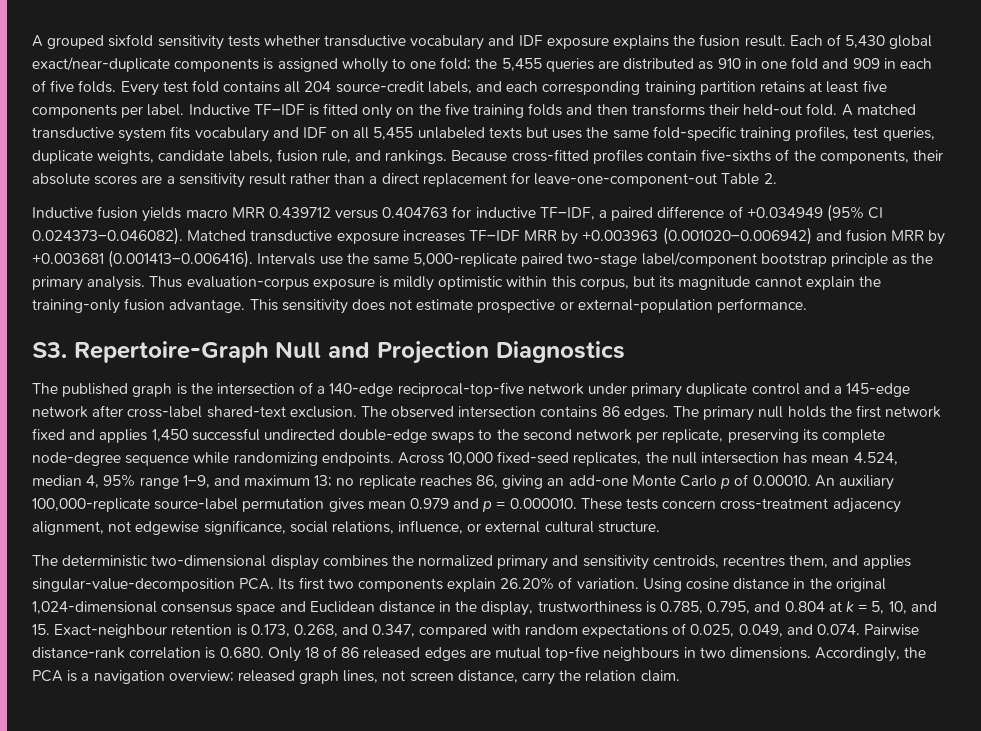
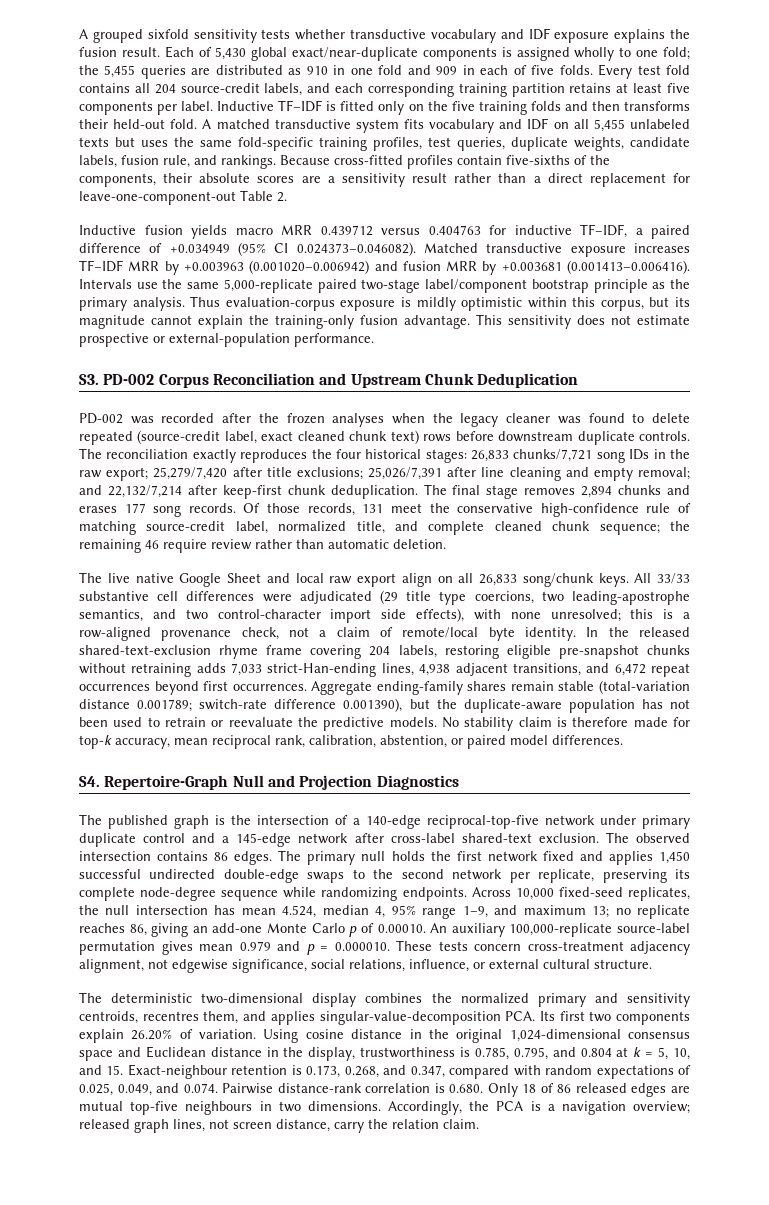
(67, 350) none -> [103,373,579,388] [79,413,690,427] [79,430,690,445] [79,448,690,463] [79,467,690,481] [79,484,690,499] [79,503,692,517] [79,521,690,535] [79,539,446,553] [79,572,690,587] [79,590,690,605] [79,608,691,623] [79,627,690,641] [79,645,690,659] [79,663,691,677] [79,680,690,695] [79,698,691,713] [79,717,690,731] [79,735,623,749] [79,776,100,787] PD-002 Corpus Reconciliation and Upstream Chunk Deduplication // PD-002 was recorded after the frozen analyses when the legacy cleaner was found to delete repeated (source-credit label, exact cleaned chunk text) rows before downstream duplicate controls. The reconciliation exactly reproduces the four historical stages: 26,833 chunks/7,721 song IDs in the raw export; 25,279/7,420 after title exclusions; 25,026/7,391 after line cleaning and empty removal; and 22,132/7,214 after keep-first chunk deduplication. The final stage removes 2,894 chunks and erases 177 song records. Of those records, 131 meet the conservative high-confidence rule of matching source-credit label, normalized title, and complete cleaned chunk sequence; the remaining 46 require review rather than automatic deletion. // The live native Google Sheet and local raw export align on all 26,833 song/chunk keys. All 33/33 substantive cell differences were adjudicated (29 title type coercions, two leading-apostrophe semantics, and two control-character import side effects), with none unresolved; this is a row-aligned provenance check, not a claim of remote/local byte identity. In the released shared-text-exclusion rhyme frame covering 204 labels, restoring eligible pre-snapshot chunks without retraining adds 7,033 strict-Han-ending lines, 4,938 adjacent transitions, and 6,472 repeat occurrences beyond first occurrences. Aggregate ending-family shares remain stable (total-variation distance 0.001789; switch-rate difference 0.001390), but the duplicate-aware population has not been used to retrain or reevaluate the predictive models. No stability claim is therefore made for top-k accuracy, mean reciprocal rank, calibration, abstention, or paired model differences. // S4.

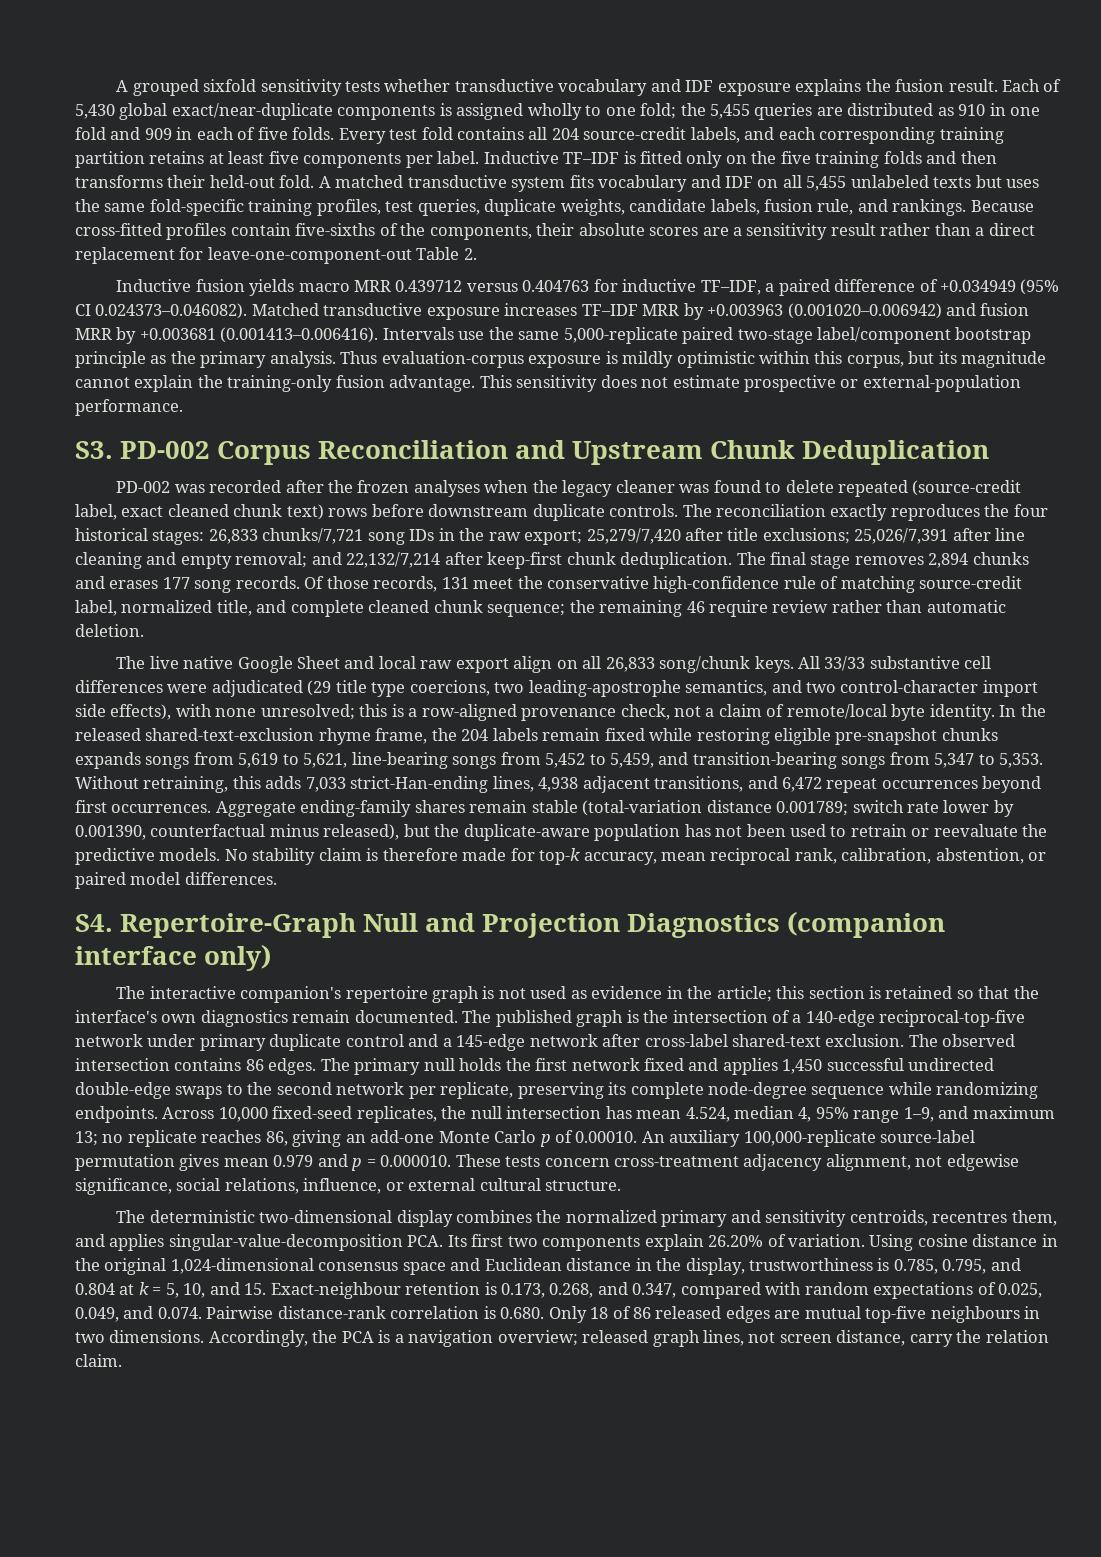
[266,645,690,659] [79,663,192,677] frame covering 204 labels, restoring eligible pre-snapshot chunks without retraining -> [375,728,998,745] [75,752,1044,769] [75,776,261,793] frame, the 204 labels remain fixed while restoring eligible pre-snapshot chunks expands songs from 5,619 to 5,621, line-bearing songs from 5,452 to 5,459, and transition-bearing songs from 5,347 to 5,353. Without retraining, this
[199,698,403,712] switch-rate difference 0.001390), -> [852,800,1014,817] [75,824,400,840] switch rate lower by 0.001390, counterfactual minus released),
(459, 782) // -> [787,911,946,938] [75,944,272,971] [116,986,1039,1003] [75,1010,458,1027] (companion interface only) // The interactive companion's repertoire graph is not used as evidence in the article; this section is retained so that the interface's own diagnostics remain documented.

